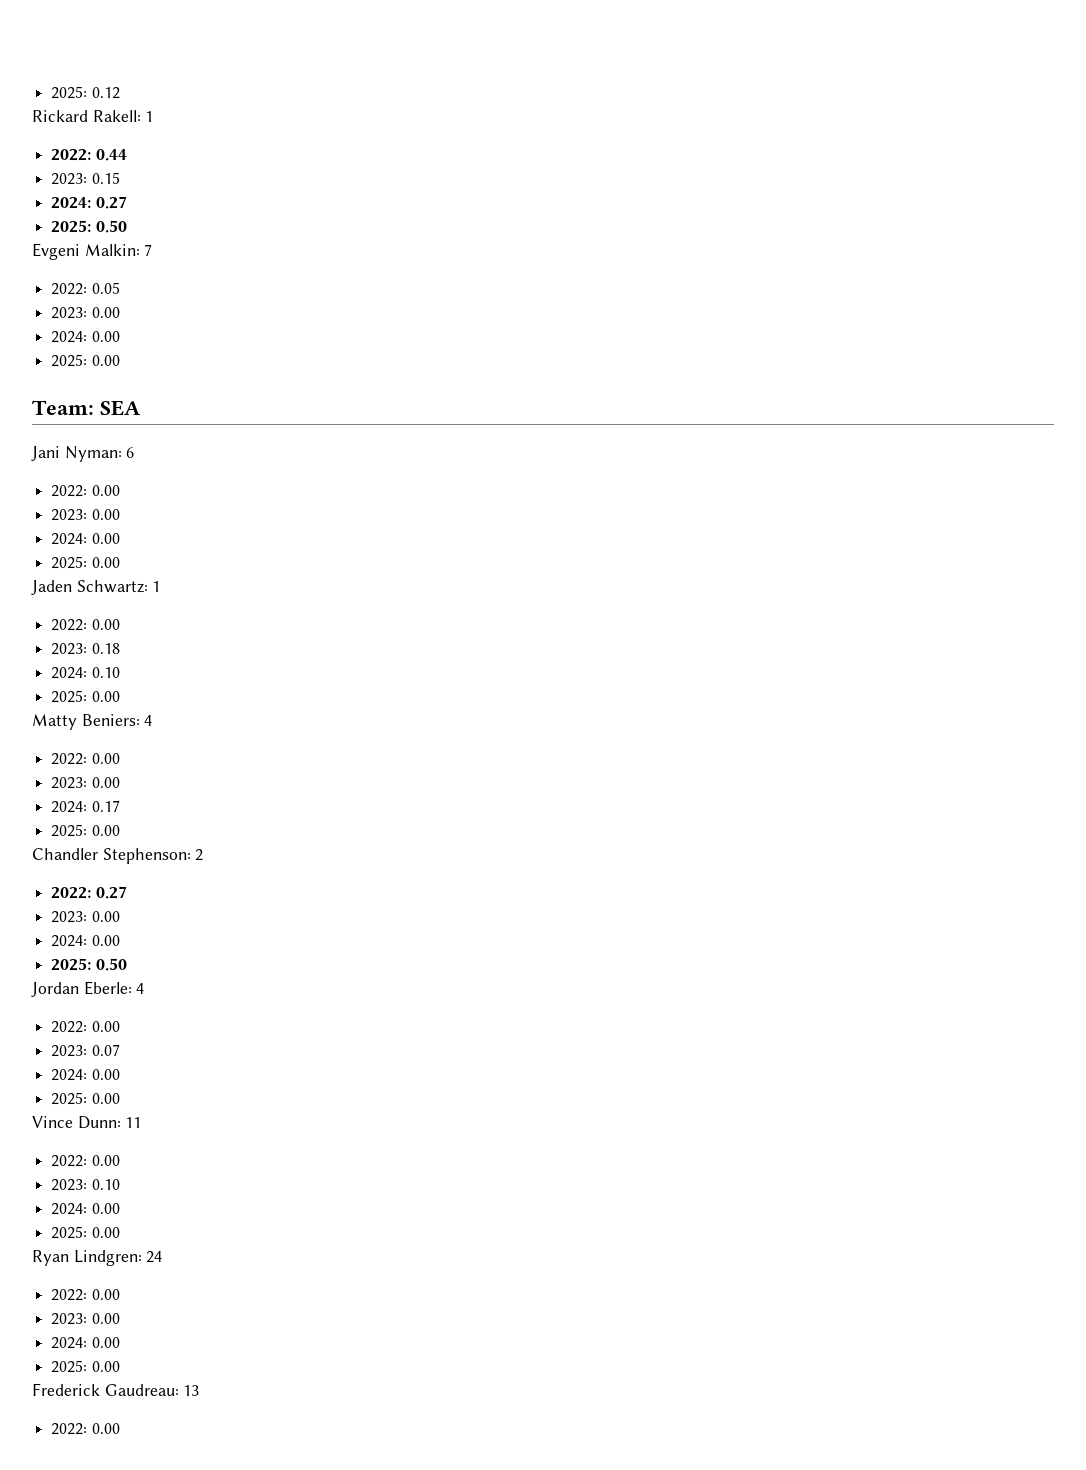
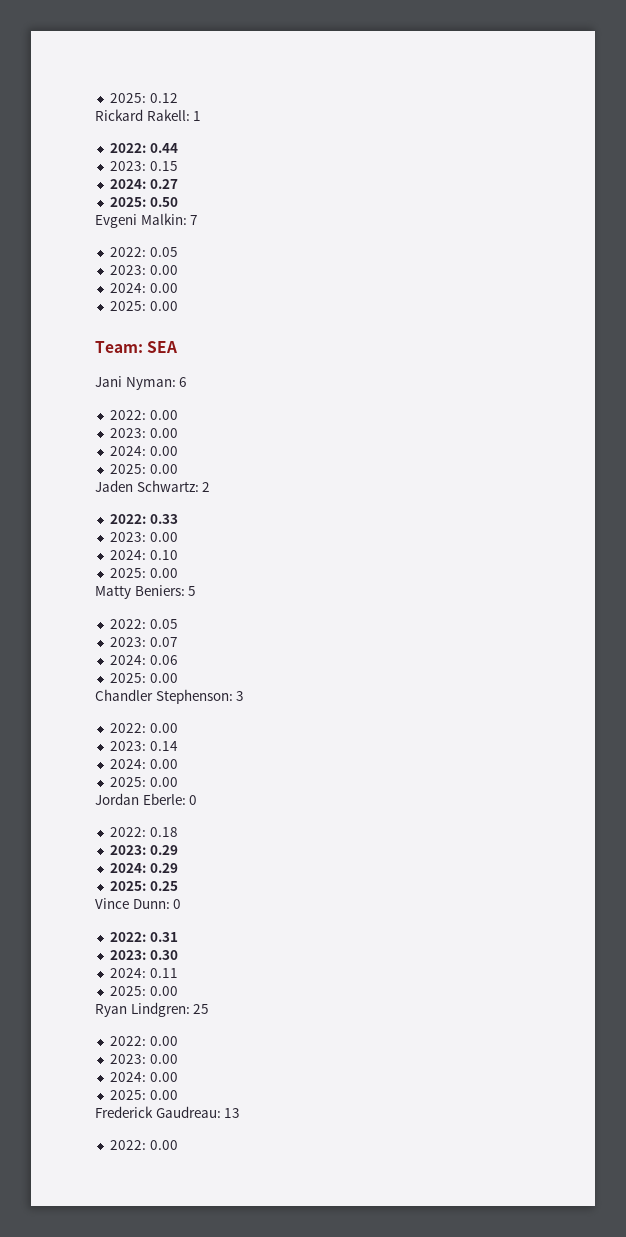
[152,581,161,592] [51,619,120,631] [51,643,120,655] 1 // 2022: 0.00 // 2023: 0.18 -> [202,482,211,492] [109,514,178,524] [109,532,178,542] 2 // 2022: 0.33 // 2023: 0.00
[144,715,153,726] [51,753,120,765] [51,777,120,789] [51,800,120,813] 4 // 2022: 0.00 // 2023: 0.00 // 2024: 0.17 -> [188,586,197,596] [109,619,178,629] [109,637,178,647] [109,655,178,665] 5 // 2022: 0.05 // 2023: 0.07 // 2024: 0.06
[195,849,204,861] [51,886,127,899] [51,911,120,923] [51,935,120,947] [51,958,127,971] [31,981,145,997] [51,1021,120,1033] [51,1044,120,1057] [51,1069,120,1081] [51,1092,120,1105] 2 // 2022: 0.27 // 2023: 0.00 // 2024: 0.00 // 2025: 0.50 // Jordan Eberle: 4 // 2022: 0.00 // 2023: 0.07 // 2024: 0.00 // 2025: 0.00 -> [236,691,245,701] [109,723,178,733] [109,741,178,751] [109,759,178,769] [109,777,178,787] [95,793,198,805] [109,827,178,837] [109,845,178,855] [109,863,178,873] [109,881,178,891] 3 // 2022: 0.00 // 2023: 0.14 // 2024: 0.00 // 2025: 0.00 // Jordan Eberle: 0 // 2022: 0.18 // 2023: 0.29 // 2024: 0.29 // 2025: 0.25
[125,1117,142,1128] [51,1155,120,1167] [51,1179,120,1191] [51,1203,120,1215] 11 // 2022: 0.00 // 2023: 0.10 // 2024: 0.00 -> [173,899,182,909] [109,932,178,942] [109,950,178,960] [109,968,178,978] 0 // 2022: 0.31 // 2023: 0.30 // 2024: 0.11
[146,1251,163,1263] 24 -> [193,1004,210,1014] 25

